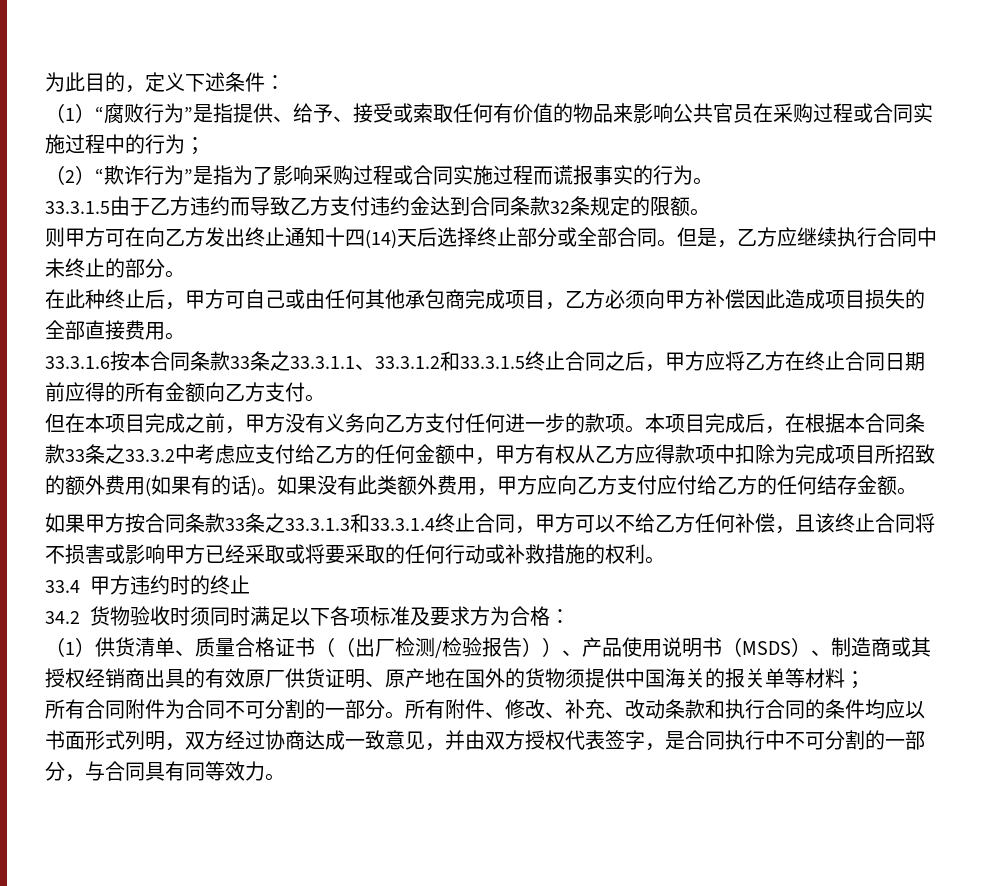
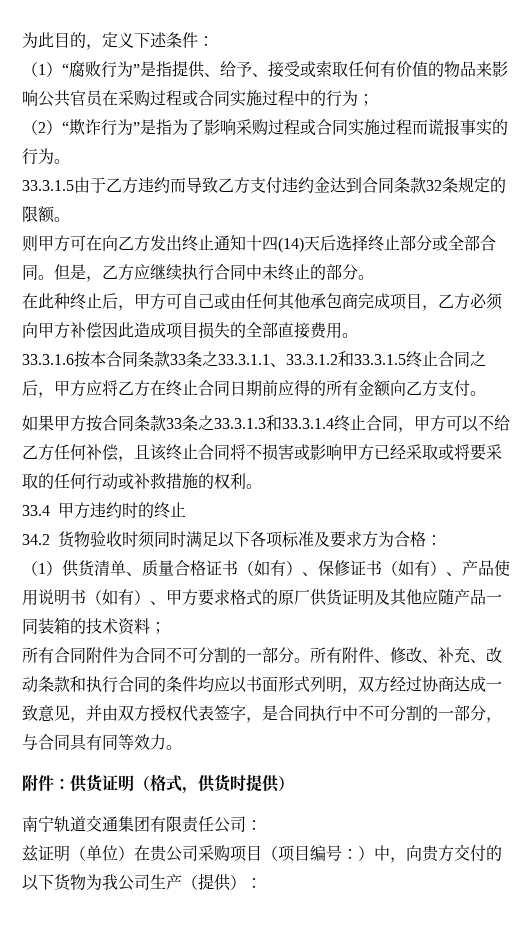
[45,413,925,434] [45,444,935,465] [45,475,917,497] // 但在本项目完成之前，甲方没有义务向乙方支付任何进一步的款项。本项目完成后，在根据本合同条款33条之33.3.2中考虑应支付给乙方的任何金额中，甲方有权从乙方应得款项中扣除为完成项目所招致的额外费用(如果有的话)。如果没有此类额外费用，甲方应向乙方支付应付给乙方的任何结存金额。 -> (486, 393) none
[335,637,542,658] （出厂检测/检验报告） -> [254,560,430,576] 如有）、保修证书（如有
[742,637,931,657] [45,668,825,688] MSDS）、制造商或其授权经销商出具的有效原厂供货证明、原产地在国外的货物须提供中国海关的报关单等材 -> [102,589,502,606] [22,618,135,635] 如有）、甲方要求格式的原厂供货证明及其他应随产品一同装箱的技术资
(285, 777) none -> [22,774,294,794] [22,815,262,833] [22,844,502,863] [22,873,262,891] // 附件：供货证明（格式，供货时提供） // 南宁轨道交通集团有限责任公司： // 兹证明（单位）在贵公司采购项目（项目编号：）中，向贵方交付的以下货物为我公司生产（提供）：

